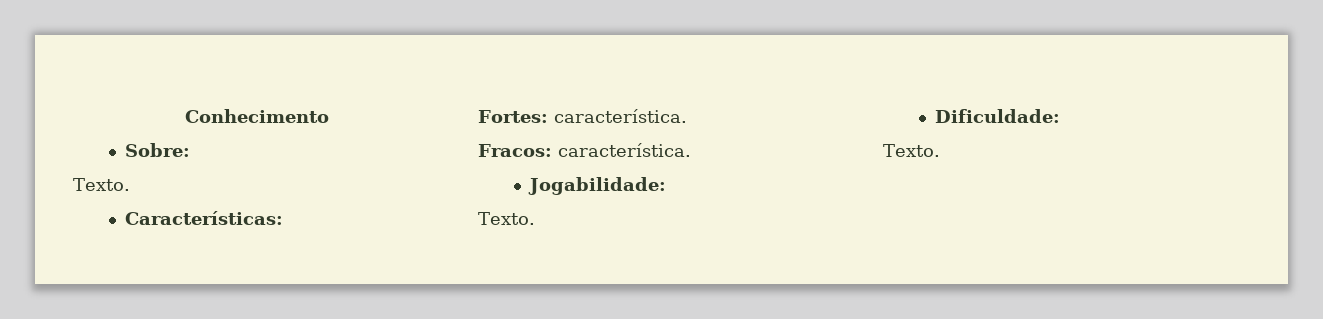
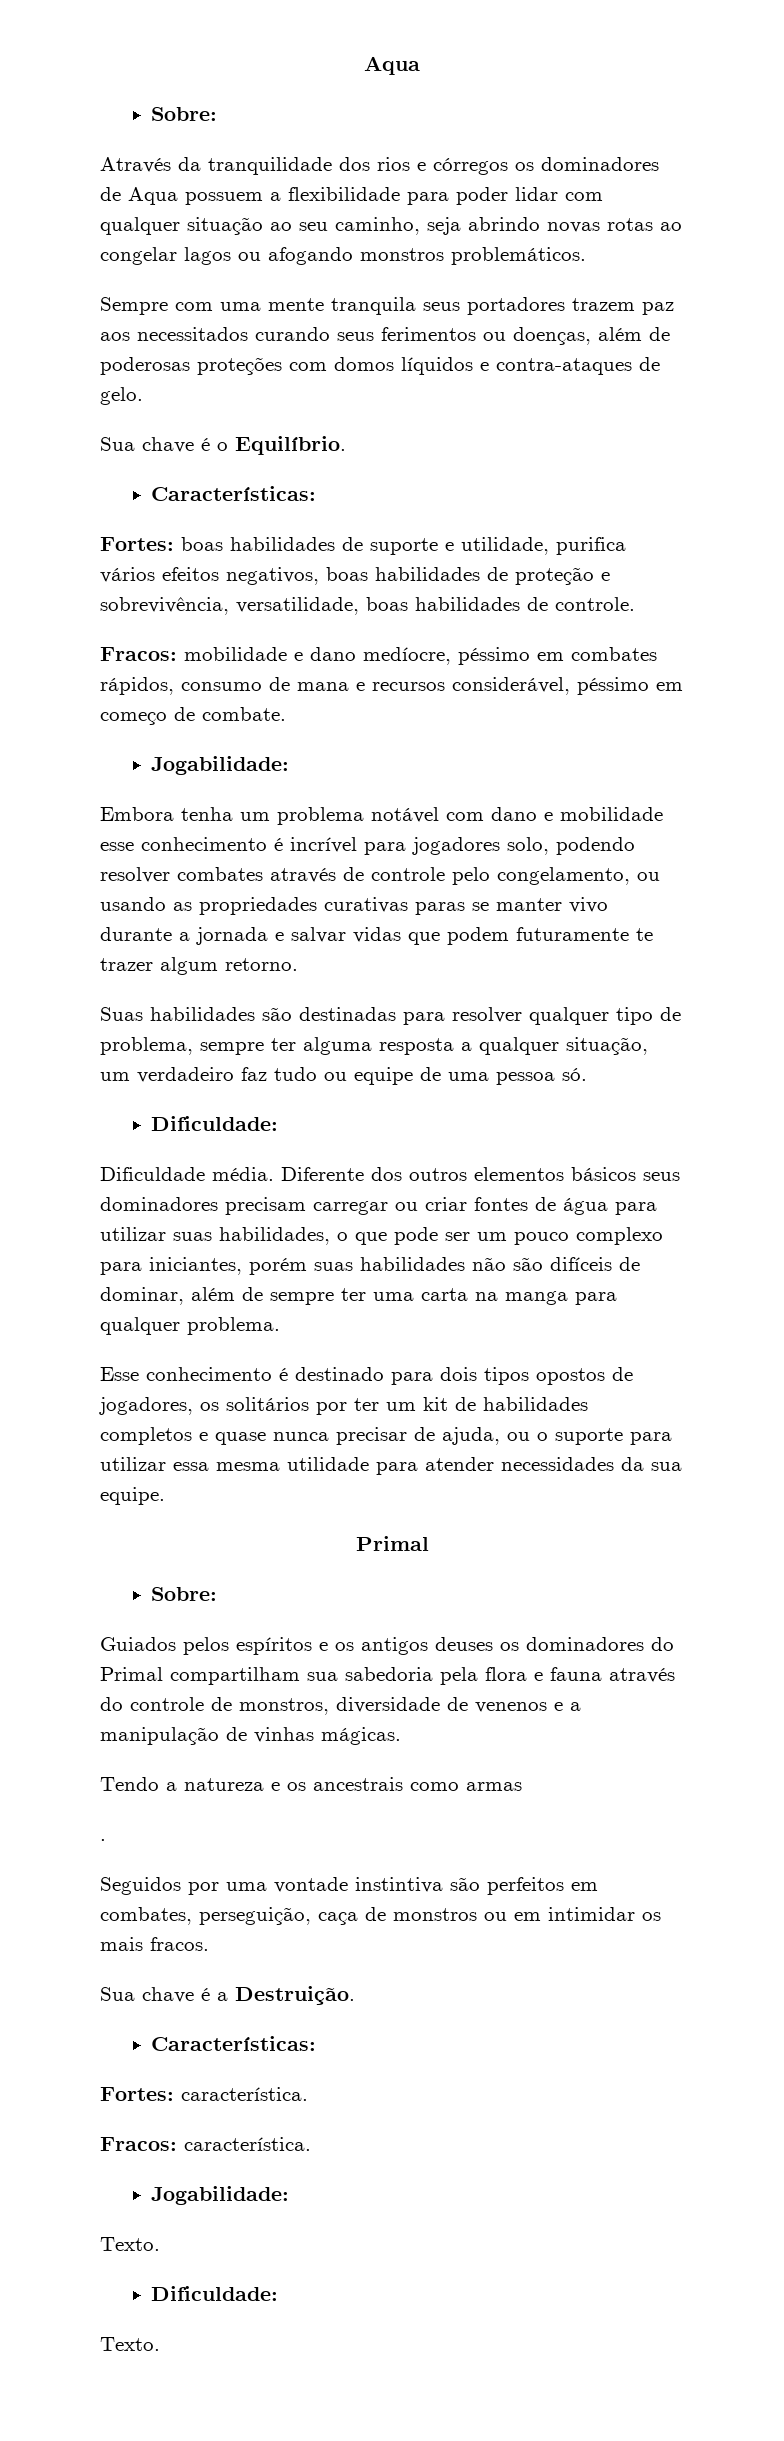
[184,109,329,123] [125,143,191,157] [73,178,130,191] Conhecimento // Sobre: // Texto. -> [364,56,420,75] [151,107,218,121] [100,157,659,175] [100,187,603,205] [100,217,682,235] [100,247,586,265] [100,297,674,315] [100,327,670,345] [100,357,660,375] [100,387,143,405] [100,436,346,455] [151,486,317,501] [100,537,626,555] [100,567,610,585] [100,597,635,615] [100,647,657,665] [100,677,683,695] [100,707,286,725] [151,756,290,775] [100,807,663,825] [100,837,635,855] [100,867,660,885] [100,897,608,915] [100,927,653,945] [100,957,298,975] [100,1007,681,1025] [100,1037,648,1055] [100,1067,587,1085] [151,1116,279,1131] [100,1167,680,1181] [100,1197,657,1215] [100,1227,663,1245] [100,1257,640,1275] [100,1287,617,1305] [100,1317,280,1335] [100,1367,633,1385] [99,1397,588,1415] [100,1427,672,1445] [100,1457,682,1475] [100,1487,165,1505] [355,1536,429,1551] [151,1587,218,1601] [100,1637,674,1655] [100,1667,675,1685] [100,1697,581,1715] [100,1727,401,1745] [100,1777,522,1791] [100,1839,106,1841] [100,1877,598,1895] [100,1907,661,1925] [100,1937,209,1951] [100,1986,355,2005] Aqua // Sobre: // Através da tranquilidade dos rios e córregos os dominadores de Aqua possuem a flexibilidade para poder lidar com qualquer situação ao seu caminho, seja abrindo novas rotas ao congelar lagos ou afogando monstros problemáticos. // Sempre com uma mente tranquila seus portadores trazem paz aos necessitados curando seus ferimentos ou doenças, além de poderosas proteções com domos líquidos e contra-ataques de gelo. // Sua chave é o Equilíbrio. // Características: // Fortes: boas habilidades de suporte e utilidade, purifica vários efeitos negativos, boas habilidades de proteção e sobrevivência, versatilidade, boas habilidades de controle. // Fracos: mobilidade e dano medíocre, péssimo em combates rápidos, consumo de mana e recursos considerável, péssimo em começo de combate. // Jogabilidade: // Embora tenha um problema notável com dano e mobilidade esse conhecimento é incrível para jogadores solo, podendo resolver combates através de controle pelo congelamento, ou usando as propriedades curativas paras se manter vivo durante a jornada e salvar vidas que podem futuramente te trazer algum retorno. // Suas habilidades são destinadas para resolver qualquer tipo de problema, sempre ter alguma resposta a qualquer situação, um verdadeiro faz tudo ou equipe de uma pessoa só. // Dificuldade: // Dificuldade média. Diferente dos outros elementos básicos seus dominadores precisam carregar ou criar fontes de água para utilizar suas habilidades, o que pode ser um pouco complexo para iniciantes, porém suas habilidades não são difíceis de dominar, além de sempre ter uma carta na manga para qualquer problema. // Esse conhecimento é destinado para dois tipos opostos de jogadores, os solitários por ter um kit de habilidades completos e quase nunca precisar de ajuda, ou o suporte para utilizar essa mesma utilidade para atender necessidades da sua equipe. // Primal // Sobre: // Guiados pelos espíritos e os antigos deuses os dominadores do Primal compartilham sua sabedoria pela flora e fauna através do controle de monstros, diversidade de venenos e a manipulação de vinhas mágicas. // Tendo a natureza e os ancestrais como armas // . // Seguidos por uma vontade instintiva são perfeitos em combates, perseguição, caça de monstros ou em intimidar os mais fracos. // Sua chave é a Destruição.

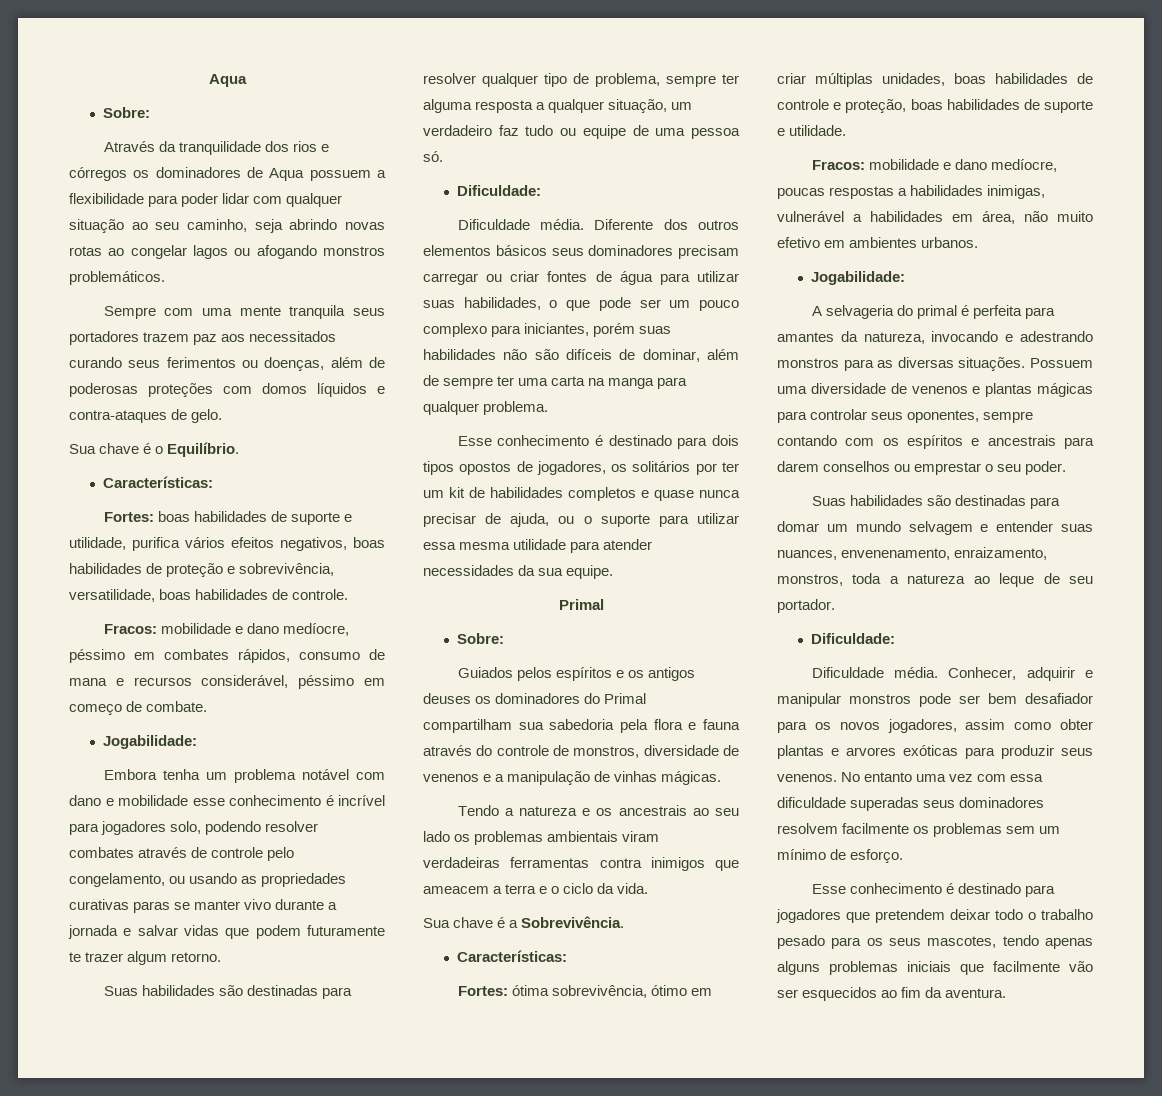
[410,1782,522,1791] [100,1839,106,1841] [100,1877,598,1895] [100,1907,661,1925] [100,1937,209,1951] como armas // . // Seguidos por uma vontade instintiva são perfeitos em combates, perseguição, caça de monstros ou em intimidar os mais fracos. -> [692,808,739,816] [423,831,660,845] [423,857,739,871] [423,883,649,894] ao seu lado os problemas ambientais viram verdadeiras ferramentas contra inimigos que ameacem a terra e o ciclo da vida.
[235,1986,355,2005] [151,2036,317,2051] [100,2087,308,2101] [100,2137,311,2151] [151,2186,290,2205] [100,2237,160,2251] [151,2286,279,2301] [100,2337,160,2351] Destruição. // Características: // Fortes: característica. // Fracos: característica. // Jogabilidade: // Texto. // Dificuldade: // Texto. -> [521,916,625,928] [457,950,568,962] [457,985,712,998] [777,73,1093,87] [777,99,1093,113] [777,125,847,136] [811,159,1057,172] [777,185,1046,199] [777,211,1093,224] [777,237,979,248] [811,271,906,285] [811,305,1055,319] [777,331,1093,344] [777,357,1093,371] [777,383,1093,397] [777,409,1034,423] [777,435,1094,449] [777,461,1067,475] [811,495,1060,509] [777,521,1093,535] [777,547,1048,560] [777,573,1093,587] [777,599,835,613] [811,633,896,644] [811,667,1093,681] [777,693,1093,707] [777,719,1093,733] [777,745,1093,759] [777,772,1044,782] [777,797,1045,811] [777,823,1061,837] [777,849,904,863] [811,883,1055,897] [776,909,1093,923] [777,935,1093,949] [777,961,1093,975] [777,987,1007,1001] Sobrevivência. // Características: // Fortes: ótima sobrevivência, ótimo em criar múltiplas unidades, boas habilidades de controle e proteção, boas habilidades de suporte e utilidade. // Fracos: mobilidade e dano medíocre, poucas respostas a habilidades inimigas, vulnerável a habilidades em área, não muito efetivo em ambientes urbanos. // Jogabilidade: // A selvageria do primal é perfeita para amantes da natureza, invocando e adestrando monstros para as diversas situações. Possuem uma diversidade de venenos e plantas mágicas para controlar seus oponentes, sempre contando com os espíritos e ancestrais para darem conselhos ou emprestar o seu poder. // Suas habilidades são destinadas para domar um mundo selvagem e entender suas nuances, envenenamento, enraizamento, monstros, toda a natureza ao leque de seu portador. // Dificuldade: // Dificuldade média. Conhecer, adquirir e manipular monstros pode ser bem desafiador para os novos jogadores, assim como obter plantas e arvores exóticas para produzir seus venenos. No entanto uma vez com essa dificuldade superadas seus dominadores resolvem facilmente os problemas sem um mínimo de esforço. // Esse conhecimento é destinado para jogadores que pretendem deixar todo o trabalho pesado para os seus mascotes, tendo apenas alguns problemas iniciais que facilmente vão ser esquecidos ao fim da aventura.

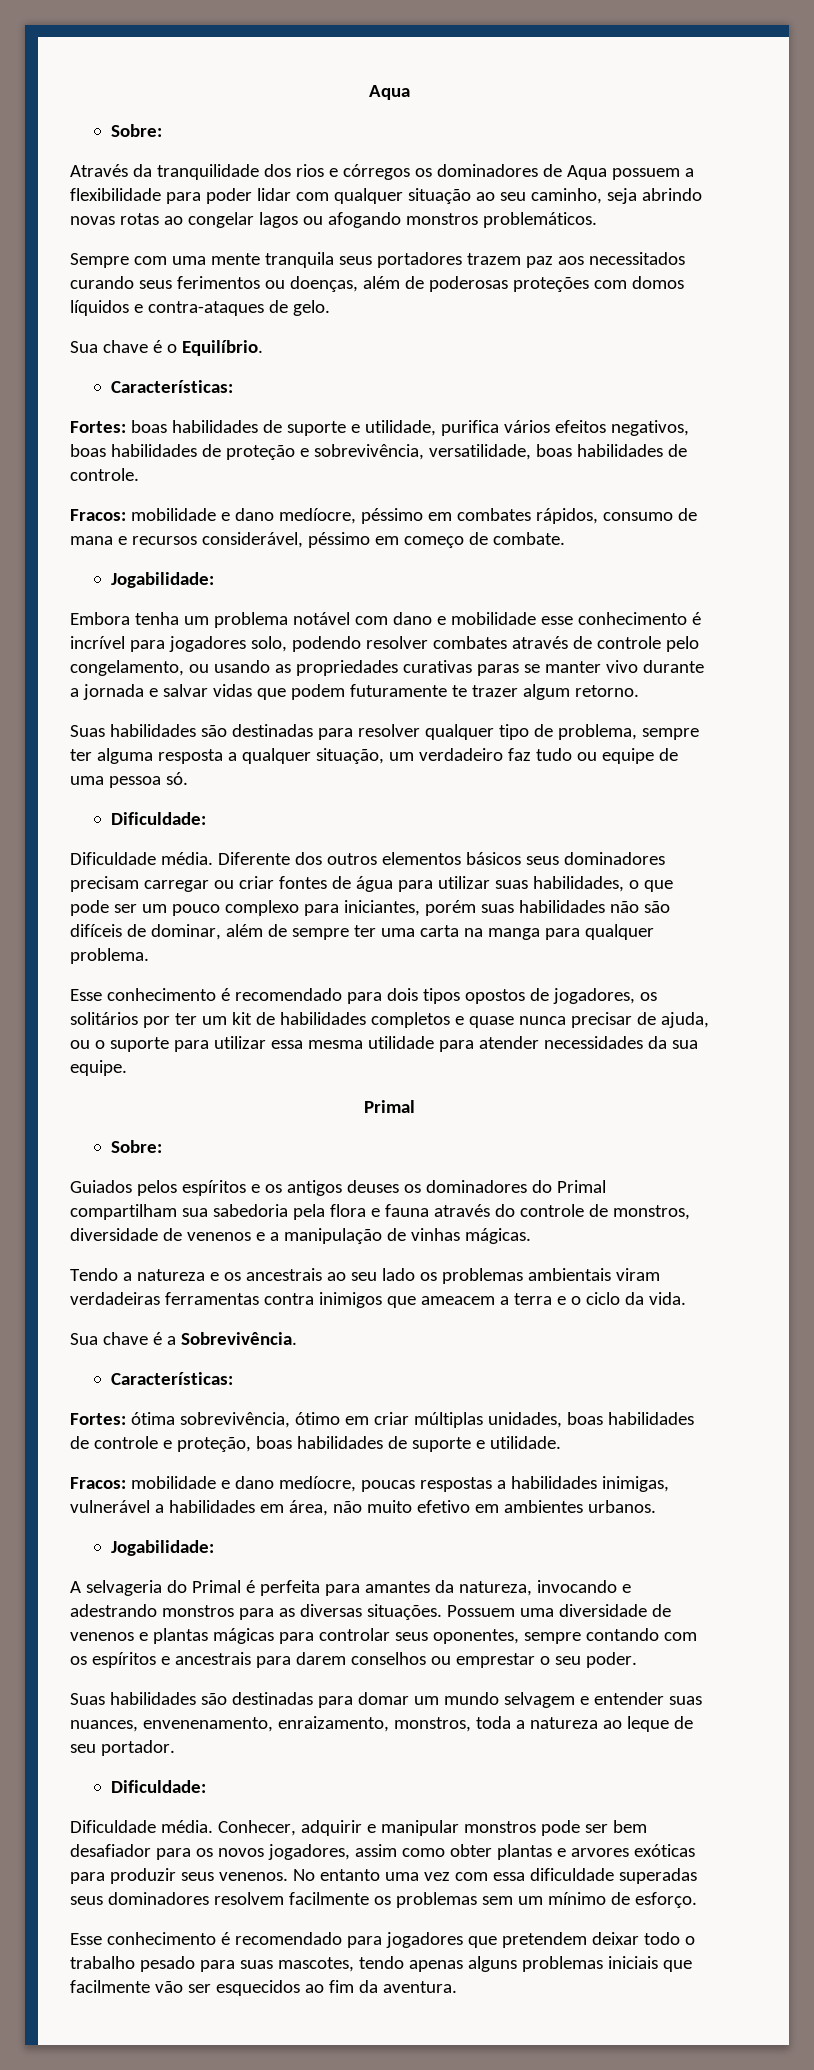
[608,435,672,446] destinado -> [234,988,342,1001] recomendado
[916,305,957,319] primal -> [191,1580,241,1593] Primal
[957,883,1021,894] destinado -> [234,1932,342,1945] recomendado
[866,938,921,946] os seus -> [239,1960,273,1969] suas

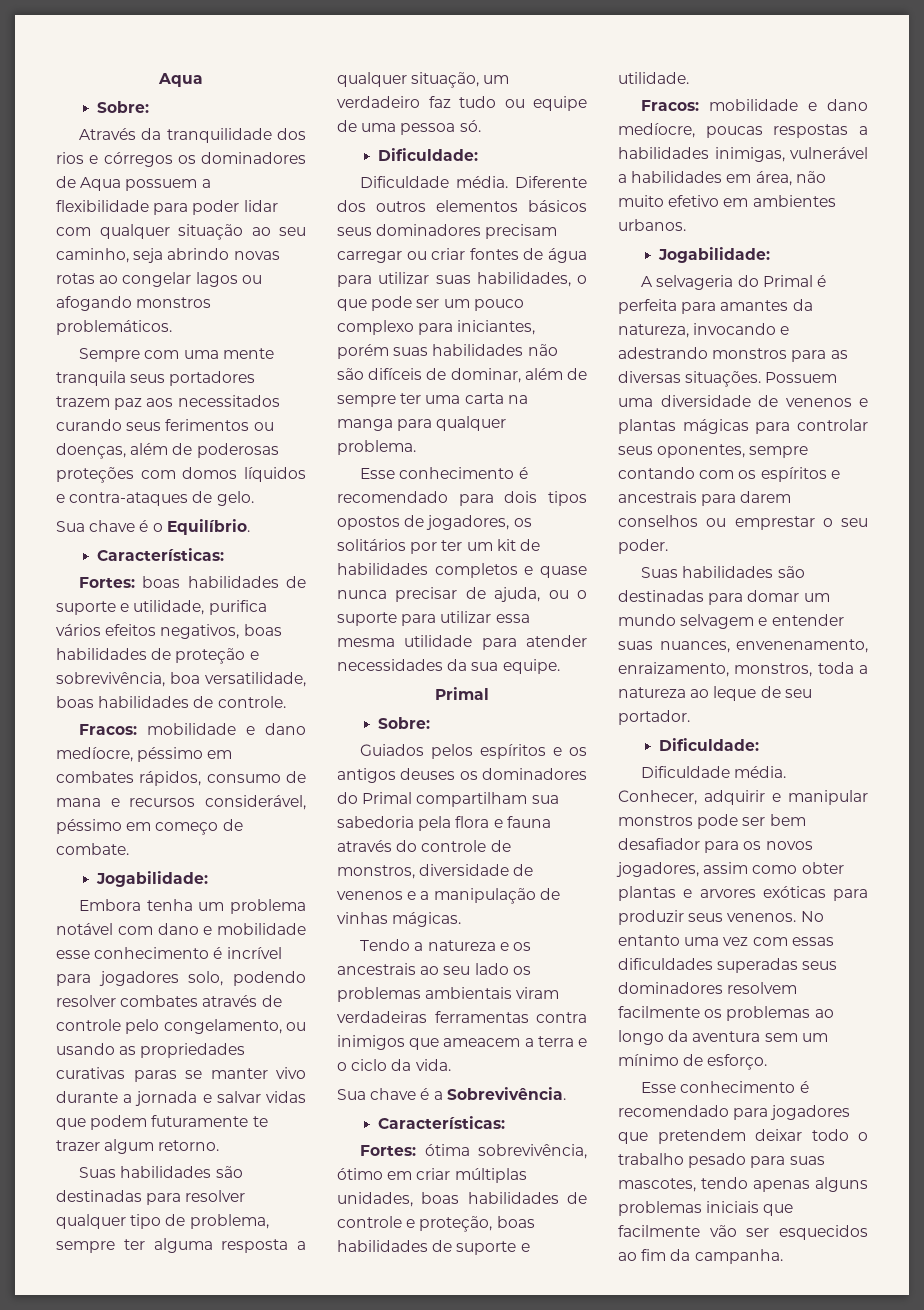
(424, 452) none -> [170,672,200,684] boa
[492,1868,614,1881] essa dificuldade -> [791,937,834,946] [618,958,713,970] essas dificuldades
(477, 1900) none -> [814,1009,834,1018] [618,1030,761,1045] ao longo da aventura
[382,1981,457,1993] aventura. -> [694,1249,783,1264] campanha.

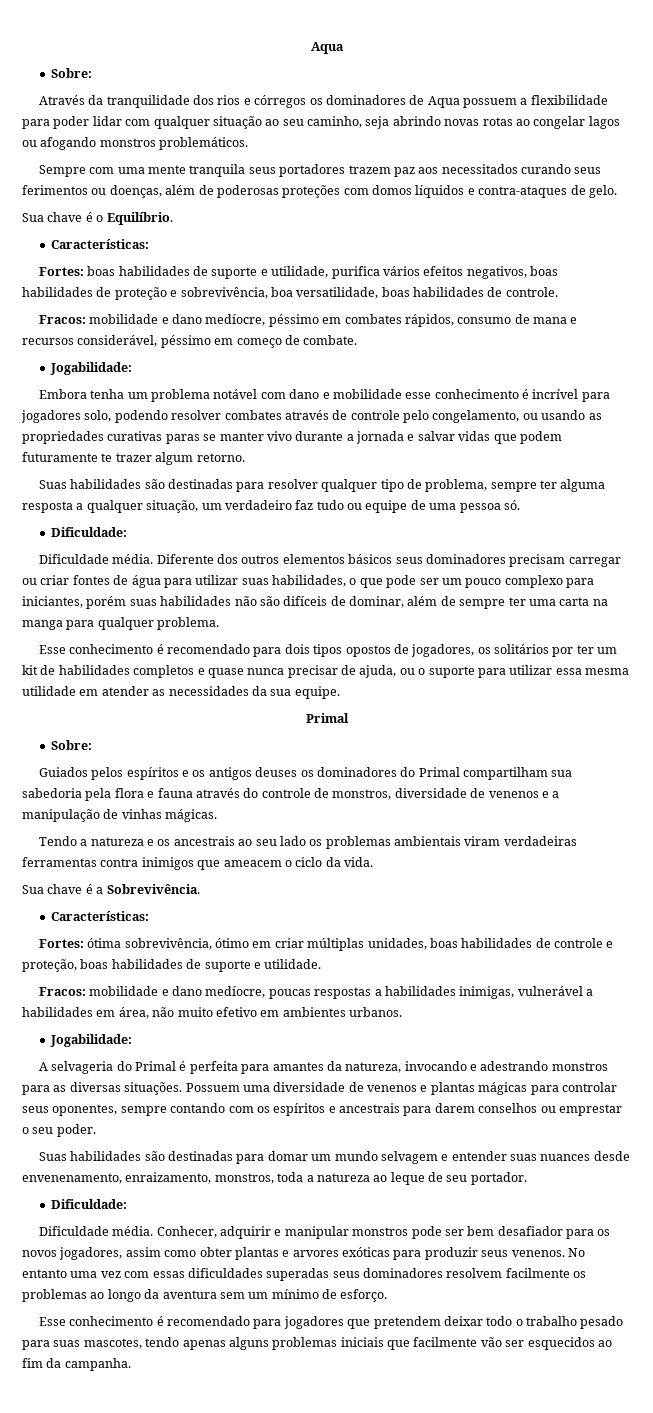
[481,635,587,650] para atender -> [79,686,166,696] em atender as
[524,1036,587,1047] a terra e -> (282, 863) none
[659,641,730,653] nuances, -> [540,1151,630,1161] nuances desde

